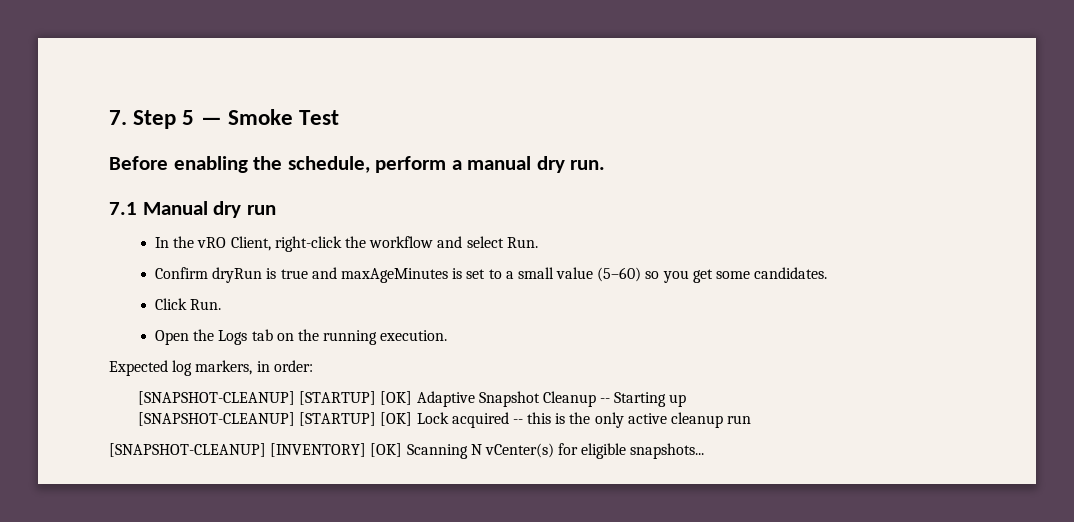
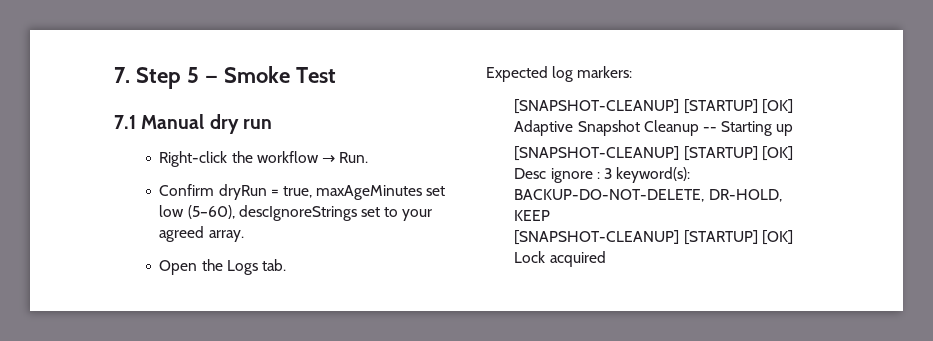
[109,156,606,173] [109,201,276,218] [155,236,538,252] [155,267,828,283] [155,298,222,310] [155,329,448,345] Before enabling the schedule, perform a manual dry run. // 7.1 Manual dry run // In the vRO Client, right-click the workflow and select Run. // Confirm dryRun is true and maxAgeMinutes is set to a small value (5–60) so you get some candidates. // Click Run. // Open the Logs tab on the running execution. -> [114,114,272,134] [159,151,369,167] [159,184,446,200] [159,205,433,221] [159,226,244,242] [159,259,287,275] 7.1 Manual dry run // Right-click the workflow → Run. // Confirm dryRun = true, maxAgeMinutes set low (5–60), descIgnoreStrings set to your agreed array. // Open the Logs tab.
[195,360,313,375] markers, in order: -> [577,66,633,78] markers:
(687, 400) none -> [514,146,793,161] [514,167,691,183] [514,189,782,202] [514,210,551,221] // [SNAPSHOT-CLEANUP] [STARTUP] [OK] Desc ignore : 3 keyword(s): BACKUP-DO-NOT-DELETE, DR-HOLD, KEEP
[512,412,752,428] [109,443,705,459] -- this is the only active cleanup run // [SNAPSHOT-CLEANUP] [INVENTORY] [OK] Scanning N vCenter(s) for eligible snapshots... -> (606, 259) none

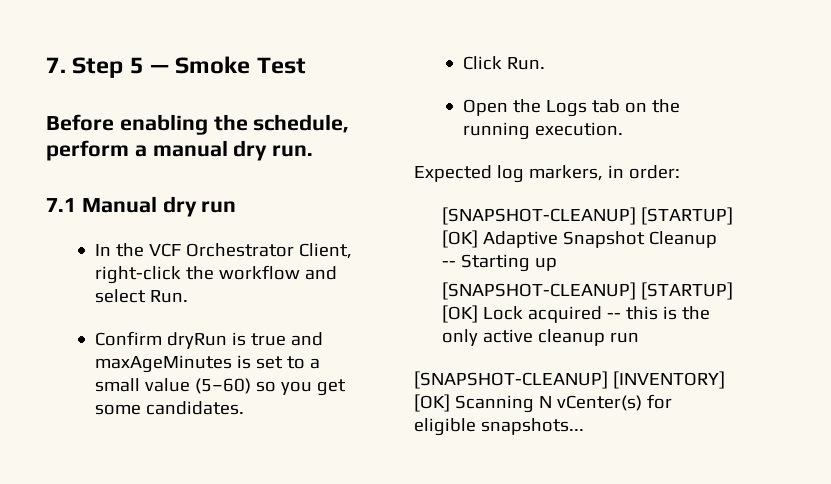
[114,114,272,134] [159,151,369,167] [159,184,446,200] [159,205,433,221] [159,226,244,242] [159,259,287,275] 7.1 Manual dry run // Right-click the workflow → Run. // Confirm dryRun = true, maxAgeMinutes set low (5–60), descIgnoreStrings set to your agreed array. // Open the Logs tab. -> [46,114,350,135] [46,140,314,161] [46,196,237,217] [94,243,352,259] [94,265,337,284] [94,289,188,303] [94,331,323,349] [94,355,320,373] [94,378,346,396] [94,401,244,415] [462,56,545,70] [462,99,680,117] [462,122,623,140] Before enabling the schedule, perform a manual dry run. // 7.1 Manual dry run // In the VCF Orchestrator Client, right-click the workflow and select Run. // Confirm dryRun is true and maxAgeMinutes is set to a small value (5–60) so you get some candidates. // Click Run. // Open the Logs tab on the running execution.
[577,66,633,78] markers: -> [528,165,680,181] markers, in order:
[514,167,691,183] [514,189,782,202] [514,210,551,221] [514,230,793,245] [514,251,606,267] Desc ignore : 3 keyword(s): BACKUP-DO-NOT-DELETE, DR-HOLD, KEEP // [SNAPSHOT-CLEANUP] [STARTUP] [OK] Lock acquired -> [483,306,711,323] [442,329,640,346] [414,371,725,389] [414,394,672,413] [414,418,584,436] Lock acquired -- this is the only active cleanup run // [SNAPSHOT-CLEANUP] [INVENTORY] [OK] Scanning N vCenter(s) for eligible snapshots...

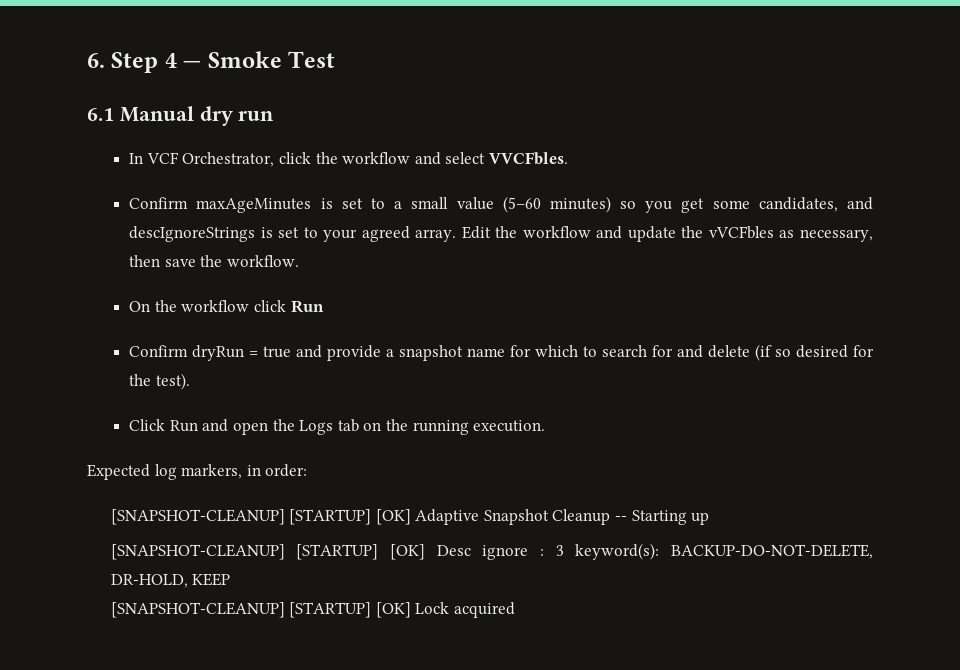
[46,57,144,78] 7. Step 5 -> [87,52,177,73] 6. Step 4
[46,114,350,135] [46,140,314,161] [46,198,76,212] Before enabling the schedule, perform a manual dry run. // 7.1 -> [87,108,114,121] 6.1
[115,243,352,259] [94,266,181,284] the VCF Orchestrator Client, right-click -> [146,152,311,167] VCF Orchestrator, click
[149,290,188,303] [94,331,323,349] Run. // Confirm dryRun is true and -> [488,152,568,165] [129,197,189,209] VVCFbles. // Confirm
[194,378,251,394] (5–60) -> [502,196,611,213] (5–60 minutes)
[145,401,244,415] [462,56,545,70] [462,99,508,116] candidates. // Click Run. // Open -> [758,197,874,212] [129,226,874,242] [129,255,299,267] [129,300,324,313] [129,344,874,361] [129,373,190,390] [129,419,268,435] candidates, and descIgnoreStrings is set to your agreed array. Edit the workflow and update the vVCFbles as necessary, then save the workflow. // On the workflow click Run // Confirm dryRun = true and provide a snapshot name for which to search for and delete (if so desired for the test). // Click Run and open
(558, 264) none -> [110,543,873,560] [110,573,231,588] // [SNAPSHOT-CLEANUP] [STARTUP] [OK] Desc ignore : 3 keyword(s): BACKUP-DO-NOT-DELETE, DR-HOLD, KEEP
[607,306,711,320] [442,329,640,346] [414,371,725,389] [414,394,672,413] [414,418,584,436] -- this is the only active cleanup run // [SNAPSHOT-CLEANUP] [INVENTORY] [OK] Scanning N vCenter(s) for eligible snapshots... -> (515, 610) none

